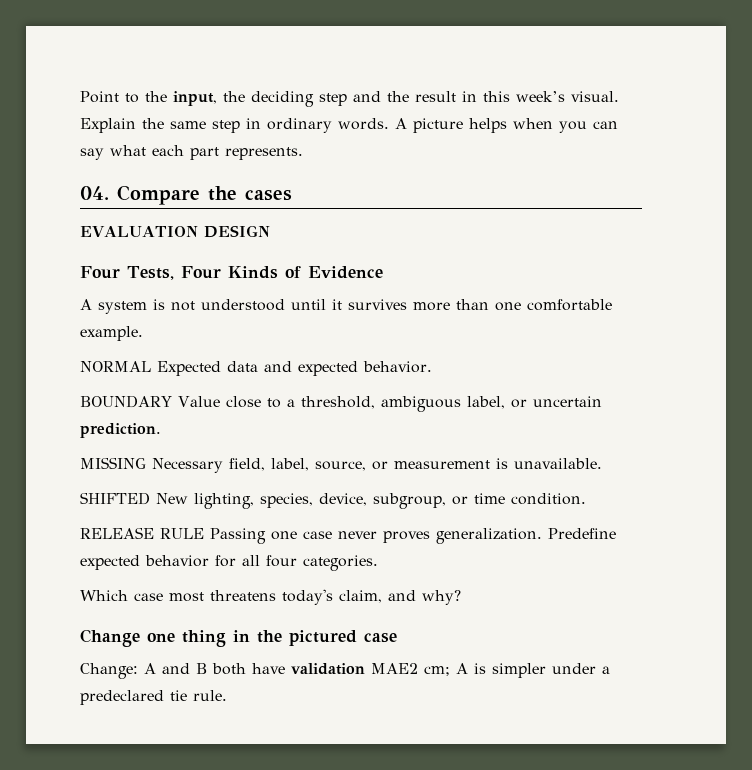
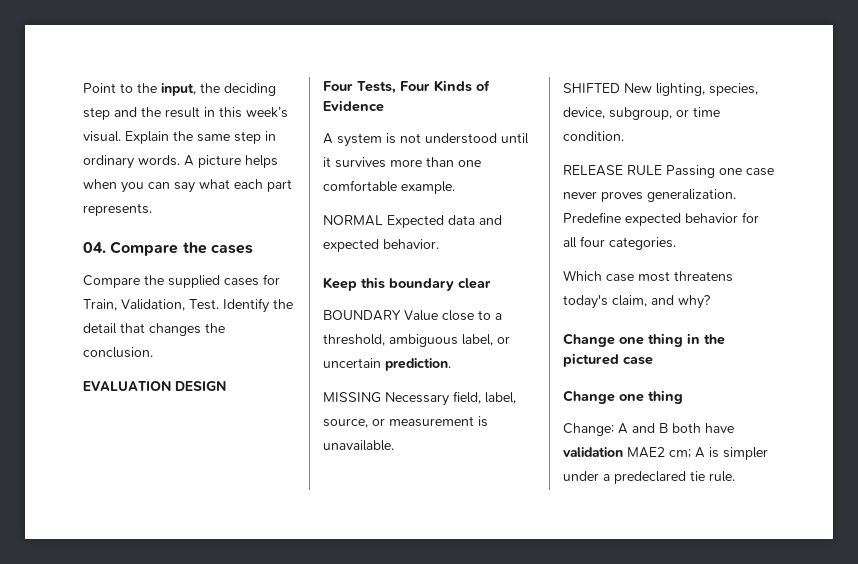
(292, 195) none -> [83,274,280,288] [83,298,293,313] [83,323,225,336] [83,347,153,358] // Compare the supplied cases for Train, Validation, Test. Identify the detail that changes the conclusion.
(432, 367) none -> [323,277,491,291] // Keep this boundary clear
(397, 638) none -> [563,390,683,404] // Change one thing

